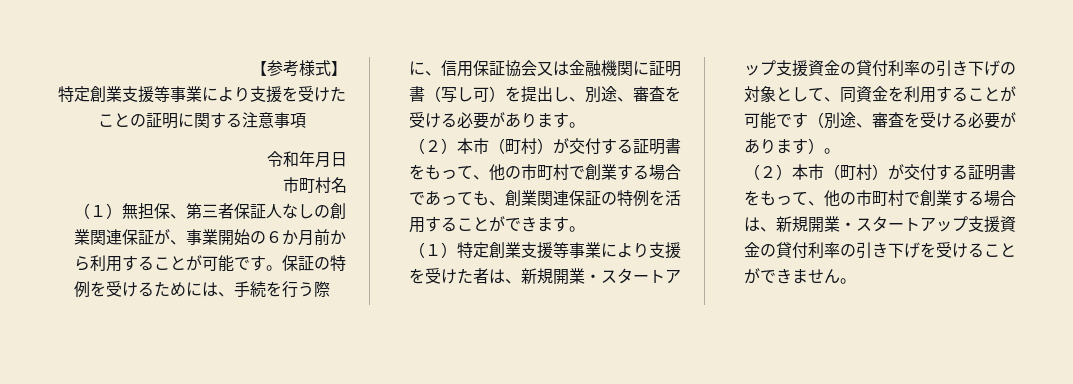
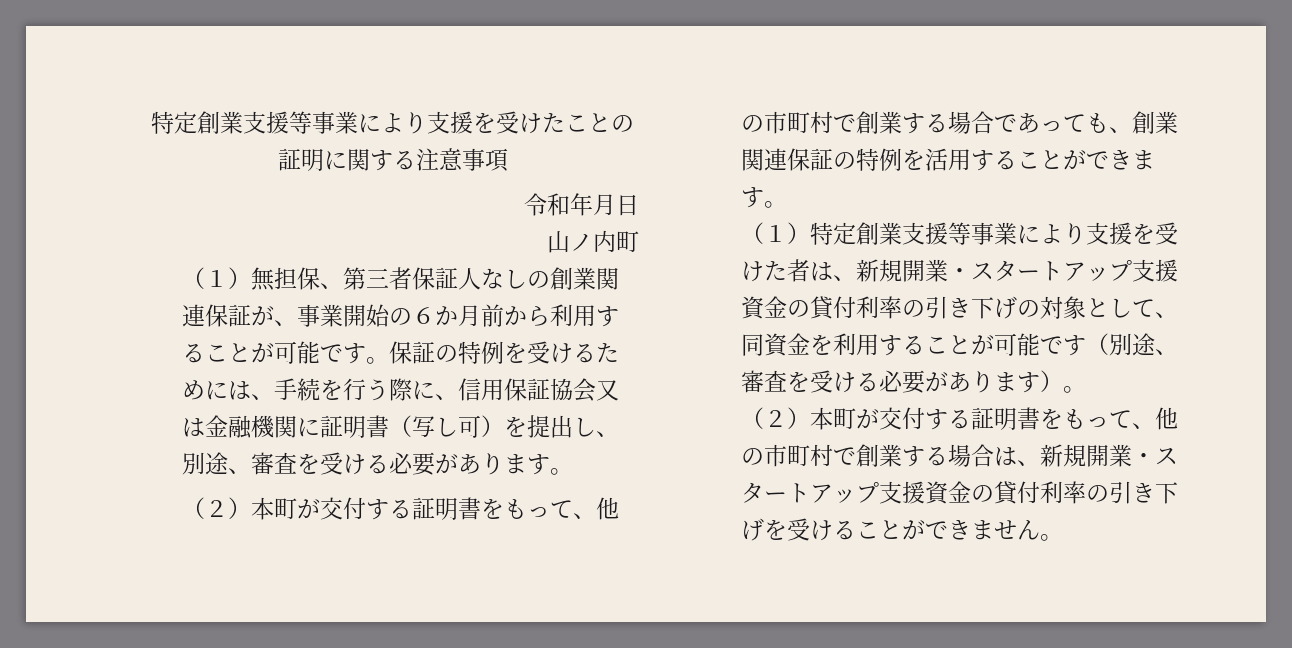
[251,60,347,77] 【参考様式】 // -> (151, 122) none
[283,177,347,193] 市町村名 -> [547,230,639,253] 山ノ内町
[473,138,554,154] 市（町村） -> [274,498,298,519] 町
[808,164,889,180] 市（町村） -> [833,408,857,429] 町

